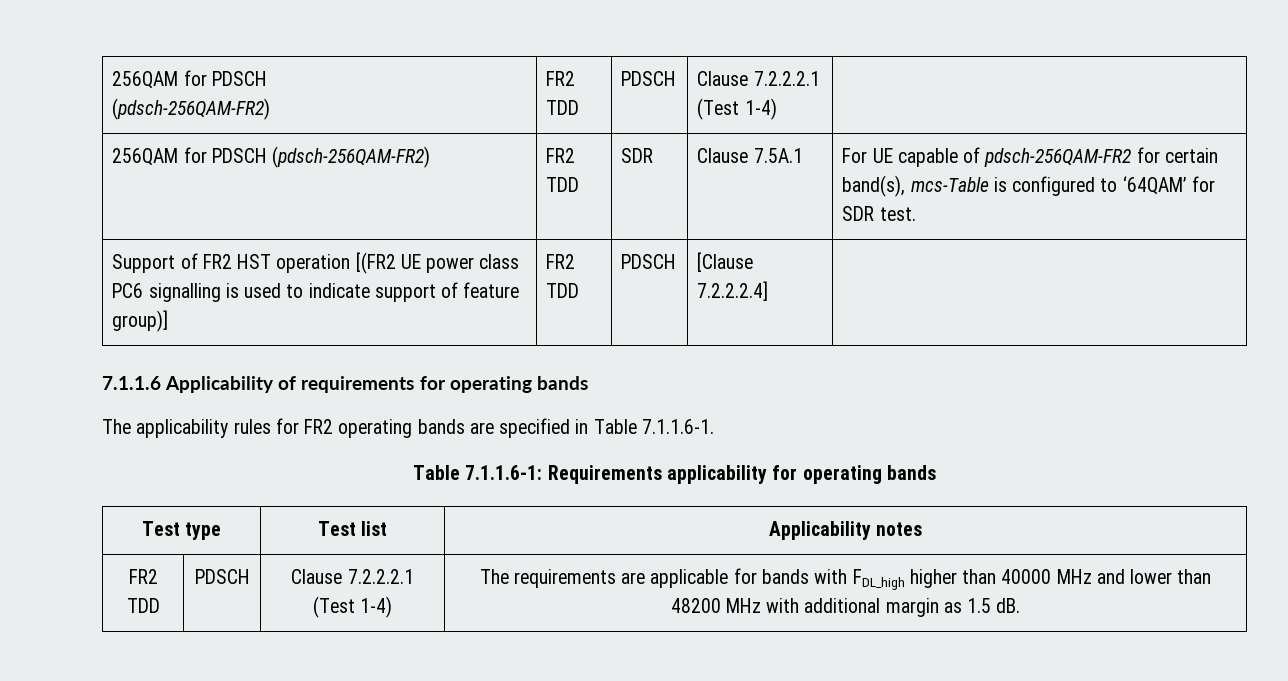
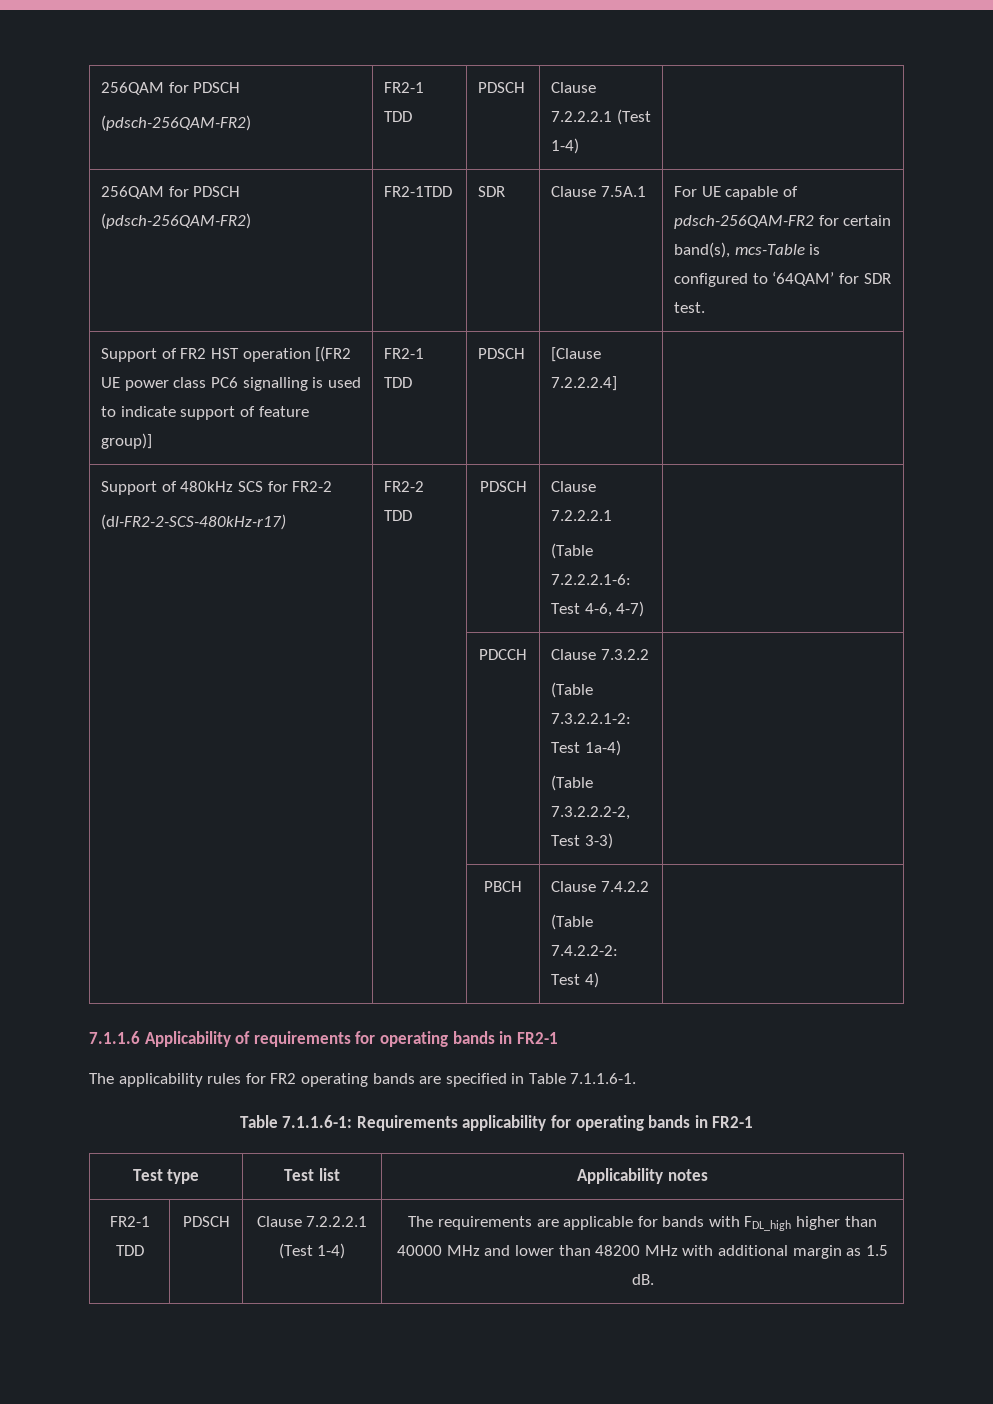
[546,71,576,86] FR2 -> [384,82,425,93] FR2-1
[546,148,576,163] [546,177,580,192] FR2 TDD -> [384,186,453,197] FR2-1TDD
[546,254,576,269] FR2 -> [384,348,425,359] FR2-1
(769, 291) none -> [101,481,333,495] [101,514,287,530] [384,481,425,492] [384,510,413,521] [479,481,527,492] [551,481,597,492] [551,510,613,521] [551,543,594,559] [551,574,632,585] [551,601,645,617] [479,649,527,660] [551,649,649,660] [551,682,594,698] [551,713,632,724] [551,740,621,756] [551,775,594,791] [551,806,631,820] [551,833,613,849] [484,881,522,892] [551,881,649,892] [551,914,594,930] [551,945,619,956] [551,972,599,988] // Support of 480kHz SCS for FR2-2 // (dl-FR2-2-SCS-480kHz-r17) | FR2-2 TDD | PDSCH | Clause 7.2.2.2.1 // (Table 7.2.2.2.1-6: Test 4-6, 4-7) | // | | PDCCH | Clause 7.3.2.2 // (Table 7.3.2.2.1-2: Test 1a-4) // (Table 7.3.2.2.2-2, Test 3-3) | // | | PBCH | Clause 7.4.2.2 // (Table 7.4.2.2-2: Test 4) |
(588, 383) none -> [499,1031,558,1044] in FR2-1
(936, 472) none -> [694,1115,754,1128] in FR2-1
[128,569,158,584] FR2 -> [109,1216,150,1227] FR2-1

